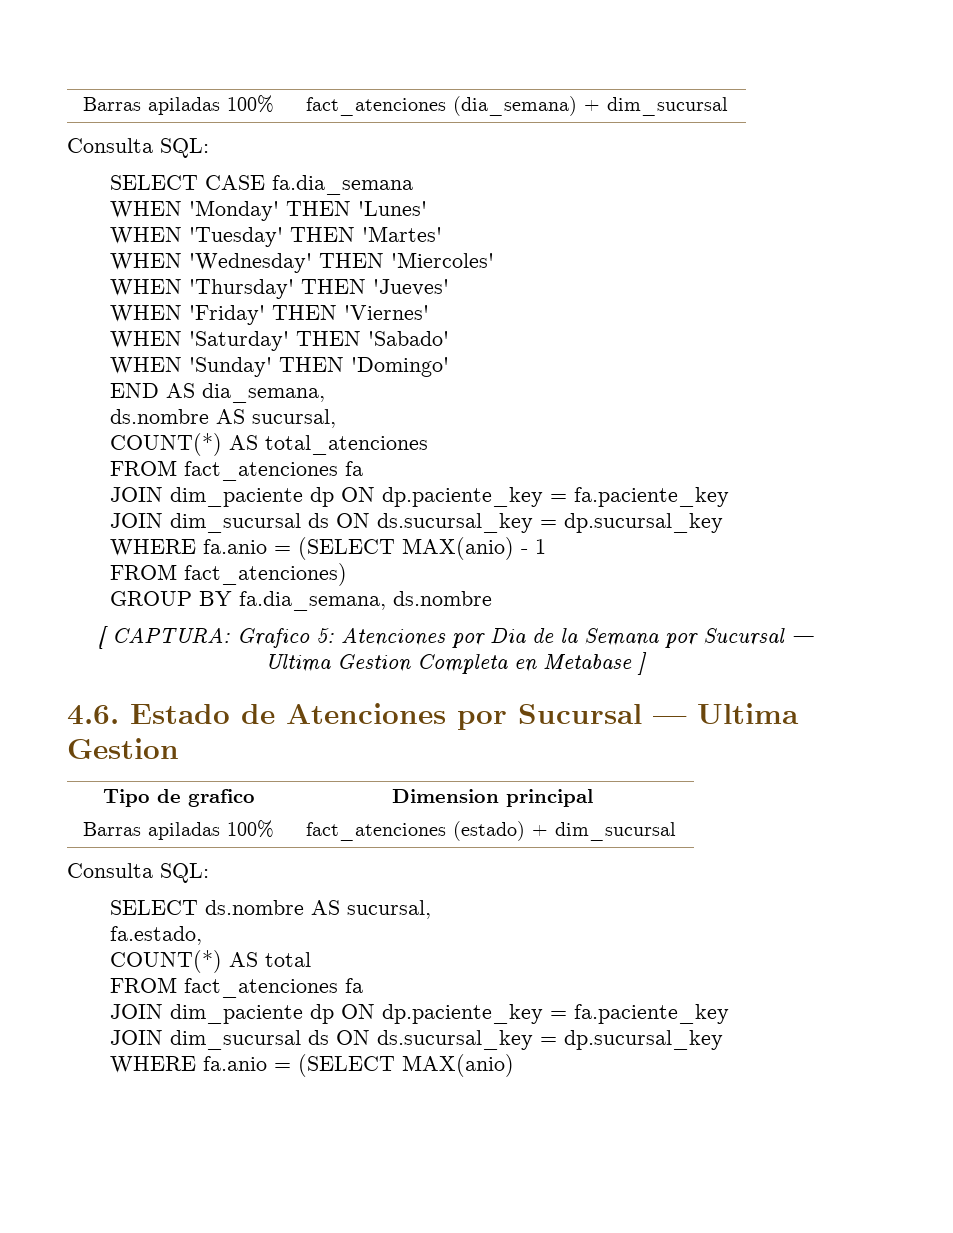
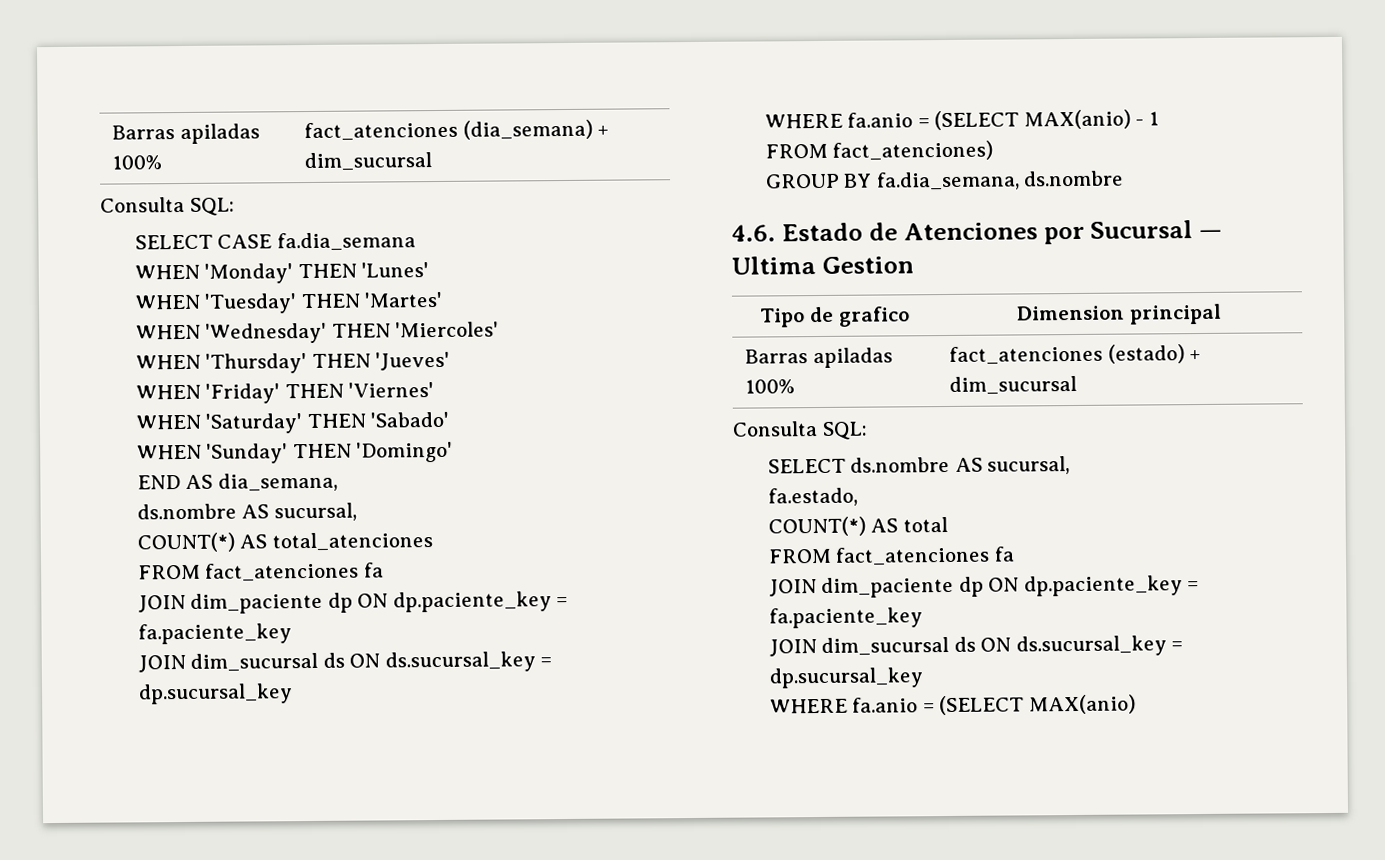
[97,626,814,649] [265,652,647,675] // [ CAPTURA: Grafico 5: Atenciones por Dia de la Semana por Sucursal — Ultima Gestion Completa en Metabase ] -> (1125, 178) none

